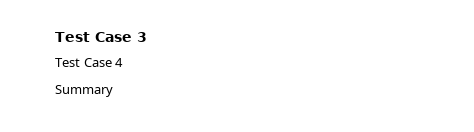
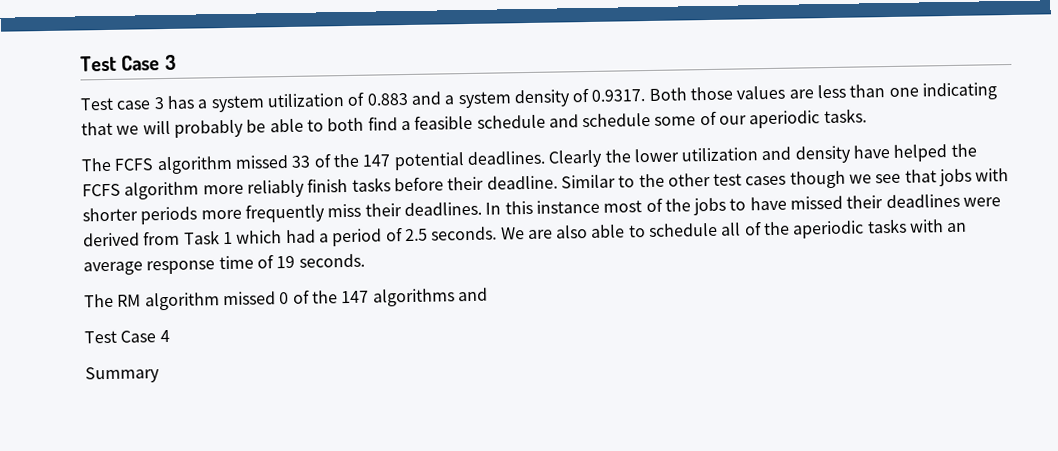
(147, 37) none -> [80,82,998,113] [81,108,867,138] [81,143,977,175] [82,168,1010,200] [82,193,1002,225] [83,218,968,247] [83,253,365,276] [84,287,488,311] // Test case 3 has a system utilization of 0.883 and a system density of 0.9317. Both those values are less than one indicating that we will probably be able to both find a feasible schedule and schedule some of our aperiodic tasks. // The FCFS algorithm missed 33 of the 147 potential deadlines. Clearly the lower utilization and density have helped the FCFS algorithm more reliably finish tasks before their deadline. Similar to the other test cases though we see that jobs with shorter periods more frequently miss their deadlines. In this instance most of the jobs to have missed their deadlines were derived from Task 1 which had a period of 2.5 seconds. We are also able to schedule all of the aperiodic tasks with an average response time of 19 seconds. // The RM algorithm missed 0 of the 147 algorithms and

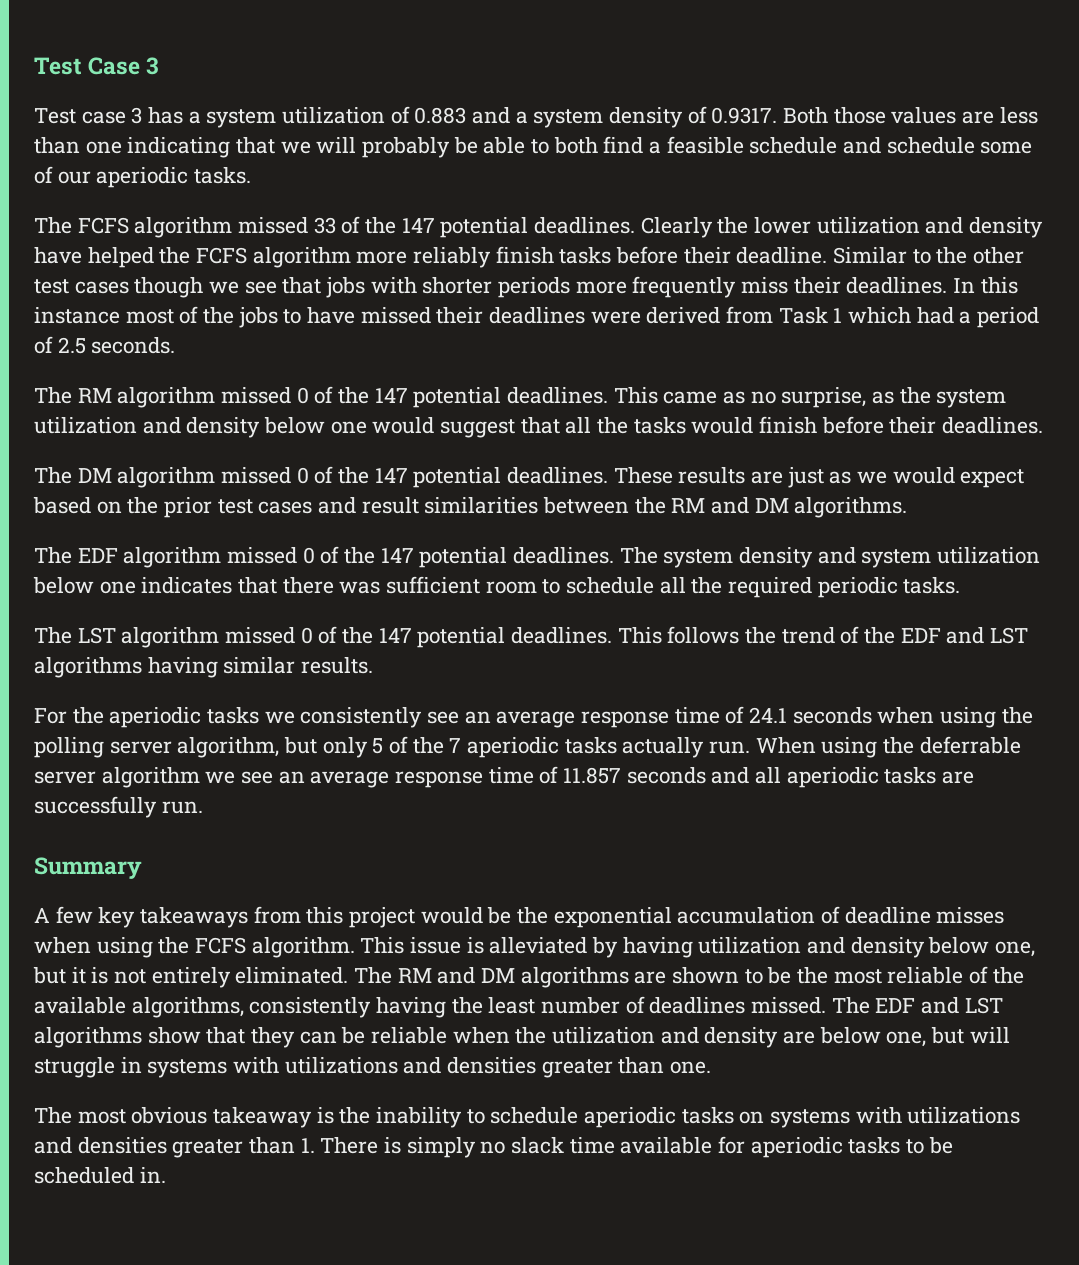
[500,218,968,240] [83,253,365,276] We are also able to schedule all of the aperiodic tasks with an average response time of 19 seconds. -> (176, 345) none
[372,287,488,307] [84,329,170,344] [85,366,160,384] algorithms and // Test Case 4 // Summary -> [413,387,1007,408] [34,416,1044,438] [34,466,1025,488] [33,497,908,518] [34,546,1041,568] [33,576,961,598] [34,626,1029,648] [34,657,374,678] [34,706,1033,728] [34,736,1021,758] [34,766,975,788] [34,796,203,818] [34,857,142,879] [34,906,1005,928] [34,937,1036,958] [33,966,1024,988] [34,996,1003,1018] [34,1027,1010,1048] [34,1057,712,1078] [34,1107,1021,1128] [34,1136,953,1158] [34,1167,166,1184] potential deadlines. This came as no surprise, as the system utilization and density below one would suggest that all the tasks would finish before their deadlines. // The DM algorithm missed 0 of the 147 potential deadlines. These results are just as we would expect based on the prior test cases and result similarities between the RM and DM algorithms. // The EDF algorithm missed 0 of the 147 potential deadlines. The system density and system utilization below one indicates that there was sufficient room to schedule all the required periodic tasks. // The LST algorithm missed 0 of the 147 potential deadlines. This follows the trend of the EDF and LST algorithms having similar results. // For the aperiodic tasks we consistently see an average response time of 24.1 seconds when using the polling server algorithm, but only 5 of the 7 aperiodic tasks actually run. When using the deferrable server algorithm we see an average response time of 11.857 seconds and all aperiodic tasks are successfully run. // Summary // A few key takeaways from this project would be the exponential accumulation of deadline misses when using the FCFS algorithm. This issue is alleviated by having utilization and density below one, but it is not entirely eliminated. The RM and DM algorithms are shown to be the most reliable of the available algorithms, consistently having the least number of deadlines missed. The EDF and LST algorithms show that they can be reliable when the utilization and density are below one, but will struggle in systems with utilizations and densities greater than one. // The most obvious takeaway is the inability to schedule aperiodic tasks on systems with utilizations and densities greater than 1. There is simply no slack time available for aperiodic tasks to be scheduled in.

